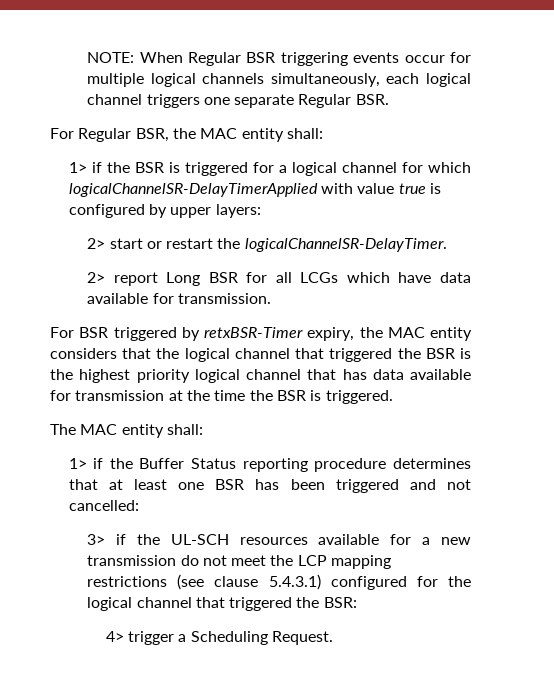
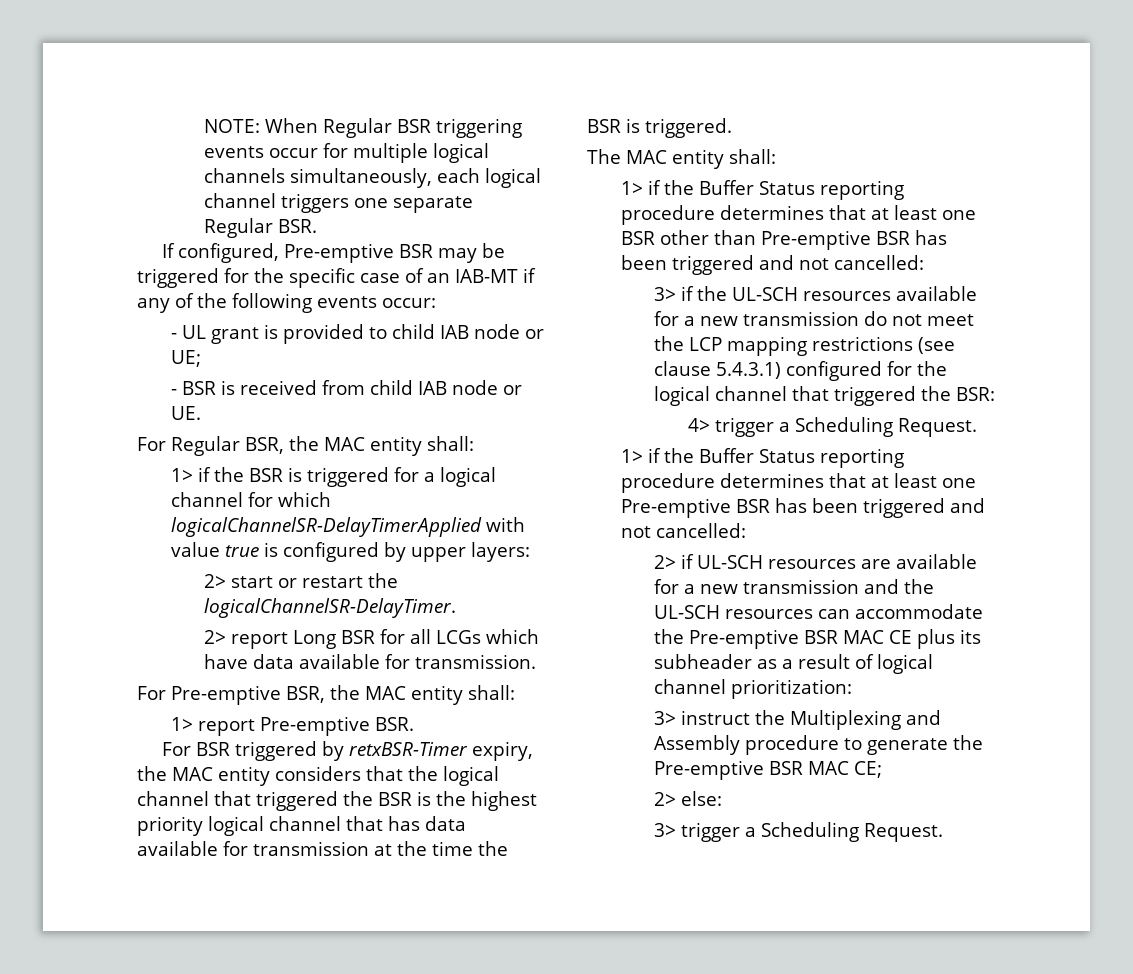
(389, 99) none -> [161,243,505,263] [137,268,536,288] [137,293,436,313] [170,324,544,344] [170,350,201,367] [170,380,522,395] [170,406,201,420] // If configured, Pre-emptive BSR may be triggered for the specific case of an IAB-MT if any of the following events occur: // - UL grant is provided to child IAB node or UE; // - BSR is received from child IAB node or UE.
(271, 298) none -> [137,685,515,705] [170,716,414,736] // For Pre-emptive BSR, the MAC entity shall: // 1> report Pre-emptive BSR.
(245, 484) none -> [659,230,910,250] other than Pre-emptive BSR
(334, 638) none -> [620,448,904,468] [620,473,976,493] [620,498,985,518] [620,523,746,538] [654,554,978,569] [654,579,935,594] [654,604,984,619] [654,629,982,649] [654,654,934,674] [654,679,853,699] [654,710,942,730] [654,735,984,755] [654,760,883,780] [654,791,723,806] [654,822,944,842] // 1> if the Buffer Status reporting procedure determines that at least one Pre-emptive BSR has been triggered and not cancelled: // 2> if UL-SCH resources are available for a new transmission and the UL-SCH resources can accommodate the Pre-emptive BSR MAC CE plus its subheader as a result of logical channel prioritization: // 3> instruct the Multiplexing and Assembly procedure to generate the Pre-emptive BSR MAC CE; // 2> else: // 3> trigger a Scheduling Request.

